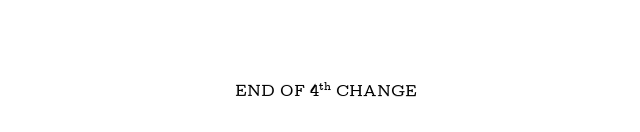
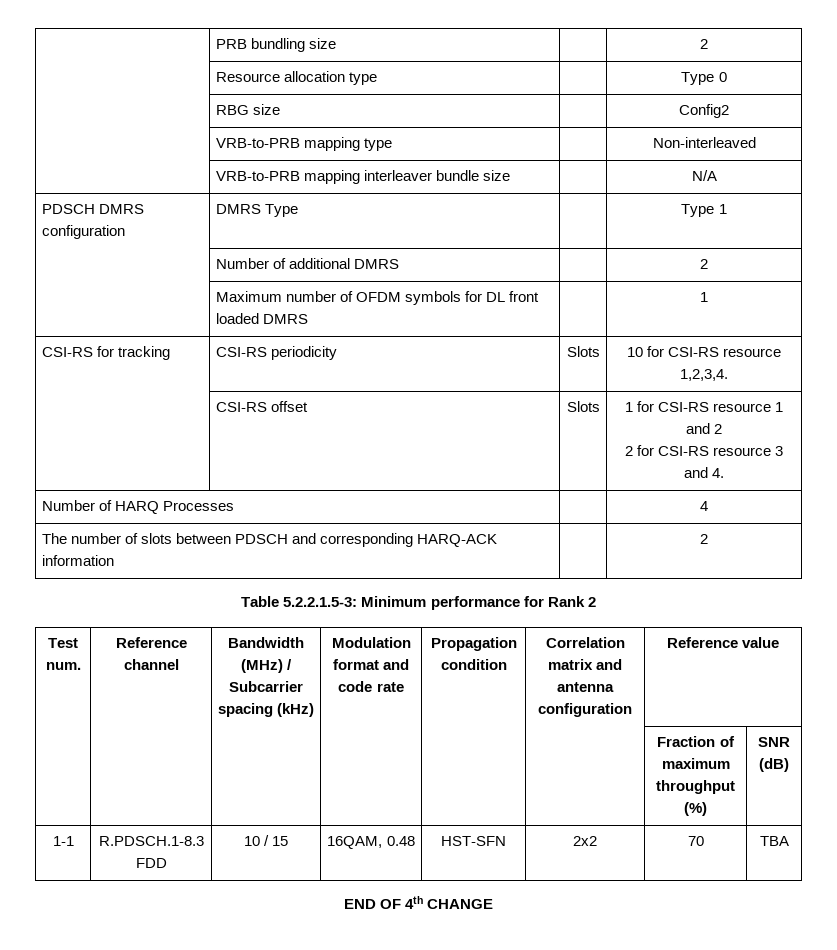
(234, 90) none -> [215,38,336,52] [700,39,708,49] [215,71,377,85] [681,72,727,85] [215,104,280,115] [679,104,729,118] [215,137,392,151] [652,137,756,148] [215,170,510,184] [691,170,717,181] [41,204,144,214] [41,225,125,239] [215,204,298,217] [681,204,727,217] [215,258,399,269] [700,259,708,269] [215,291,539,305] [215,313,308,324] [700,292,708,302] [41,346,170,360] [215,346,337,360] [566,346,600,357] [626,346,782,357] [680,369,728,381] [215,401,308,412] [566,401,600,412] [624,401,784,412] [685,423,723,434] [624,445,784,456] [683,467,725,478] [41,500,234,514] [700,501,708,511] [41,533,498,547] [41,555,114,566] [700,534,708,544] [241,596,596,610] [48,638,78,648] [45,662,81,670] [115,637,187,648] [123,659,179,670] [228,637,304,648] [240,659,293,673] [229,681,303,692] [217,703,315,717] [331,637,411,648] [332,659,410,670] [338,681,404,692] [430,637,517,651] [440,659,507,670] [545,637,625,648] [547,659,623,670] [557,682,614,692] [538,703,632,717] [666,637,780,648] [657,736,735,747] [661,758,730,769] [656,780,735,794] [684,802,707,816] [758,737,790,747] [759,758,789,772] [52,836,74,846] [98,836,204,846] [135,858,167,868] [243,835,289,846] [327,836,415,849] [441,836,506,846] [573,836,597,846] [687,836,704,846] [759,836,789,846] | PRB bundling size | | 2 // | Resource allocation type | | Type 0 // | RBG size | | Config2 // | VRB-to-PRB mapping type | | Non-interleaved // | VRB-to-PRB mapping interleaver bundle size | | N/A // PDSCH DMRS configuration | DMRS Type | | Type 1 // | Number of additional DMRS | | 2 // | Maximum number of OFDM symbols for DL front loaded DMRS | | 1 // CSI-RS for tracking | CSI-RS periodicity | Slots | 10 for CSI-RS resource 1,2,3,4. // | CSI-RS offset | Slots | 1 for CSI-RS resource 1 and 2 // 2 for CSI-RS resource 3 and 4. // Number of HARQ Processes | | 4 // The number of slots between PDSCH and corresponding HARQ-ACK information | | 2 // Table 5.2.2.1.5-3: Minimum performance for Rank 2 // Test num. | Reference channel | Bandwidth (MHz) / Subcarrier spacing (kHz) | Modulation format and code rate | Propagation condition | Correlation matrix and antenna configuration | Reference value // | | | | | | Fraction of maximum throughput (%) | SNR (dB) // 1-1 | R.PDSCH.1-8.3 FDD | 10 / 15 | 16QAM, 0.48 | HST-SFN | 2x2 | 70 | TBA //

